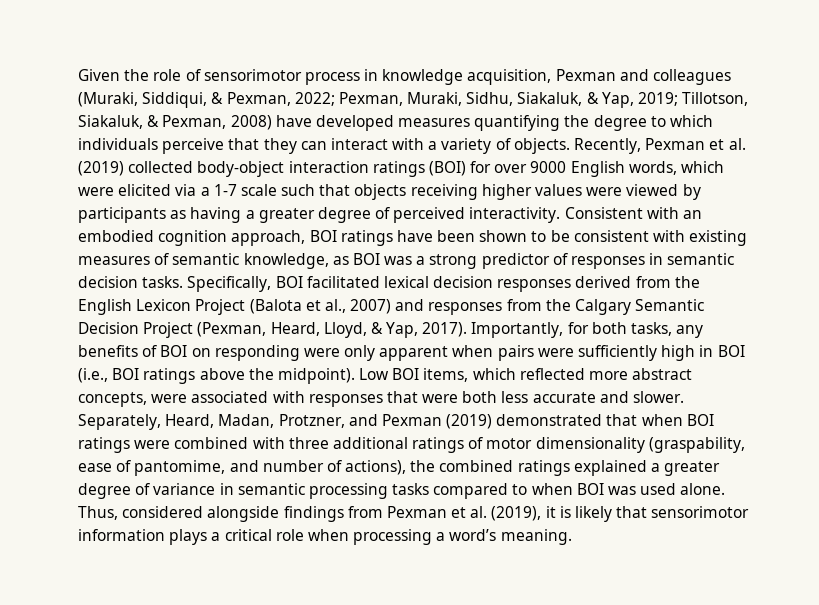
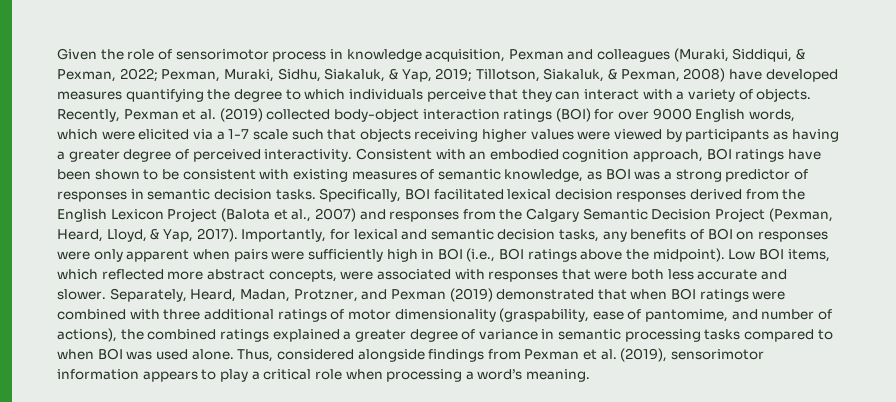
[591,322,627,334] both -> [353,229,556,240] lexical and semantic decision
[214,345,300,361] responding -> [757,231,828,242] responses
[545,506,750,522] [78,529,208,545] it is likely that sensorimotor information plays -> [671,349,765,360] [57,369,248,382] sensorimotor information appears to play

